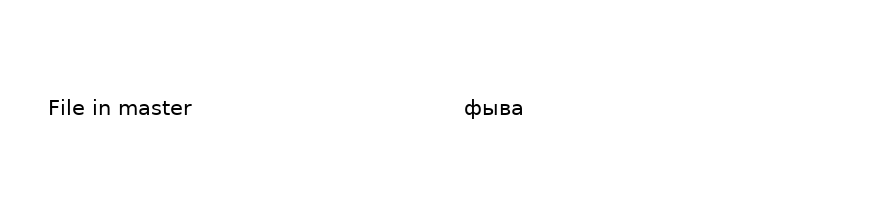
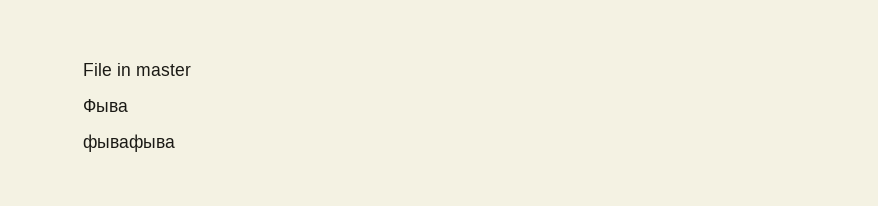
[464,99,524,119] фыва -> [83,99,128,112] [83,134,175,152] Фыва // фывафыва

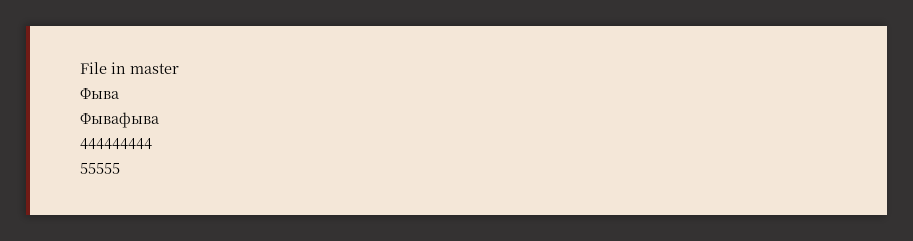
[83,134,175,152] фывафыва -> [80,112,159,128] [80,138,152,150] [80,163,120,174] Фывафыва // 444444444 // 55555

